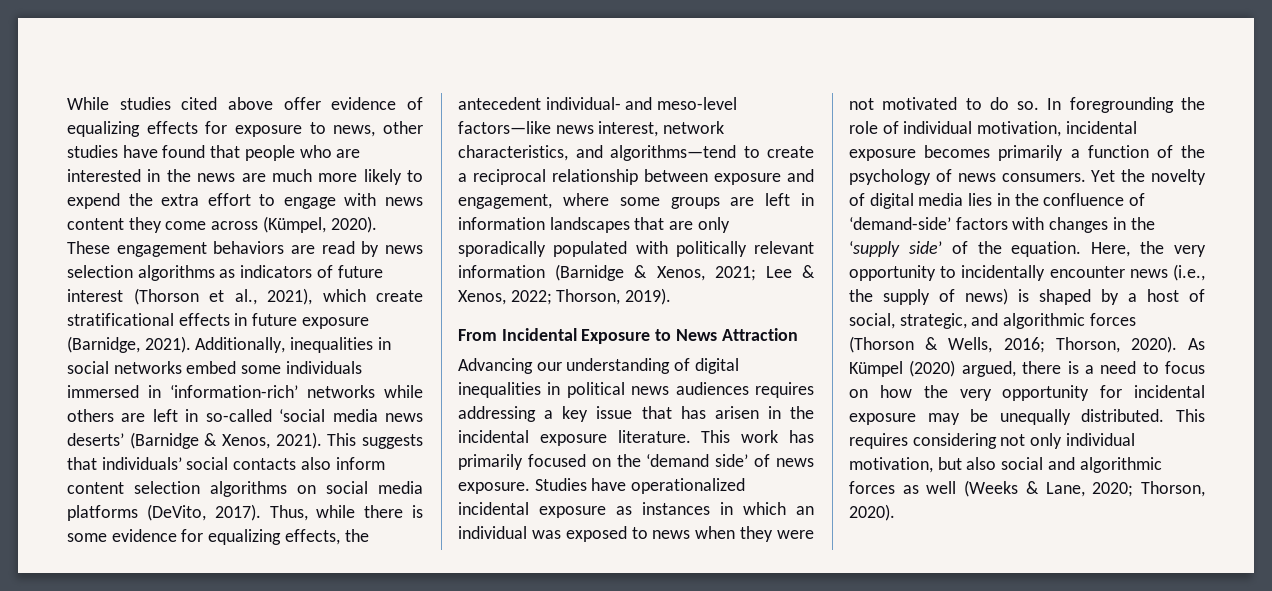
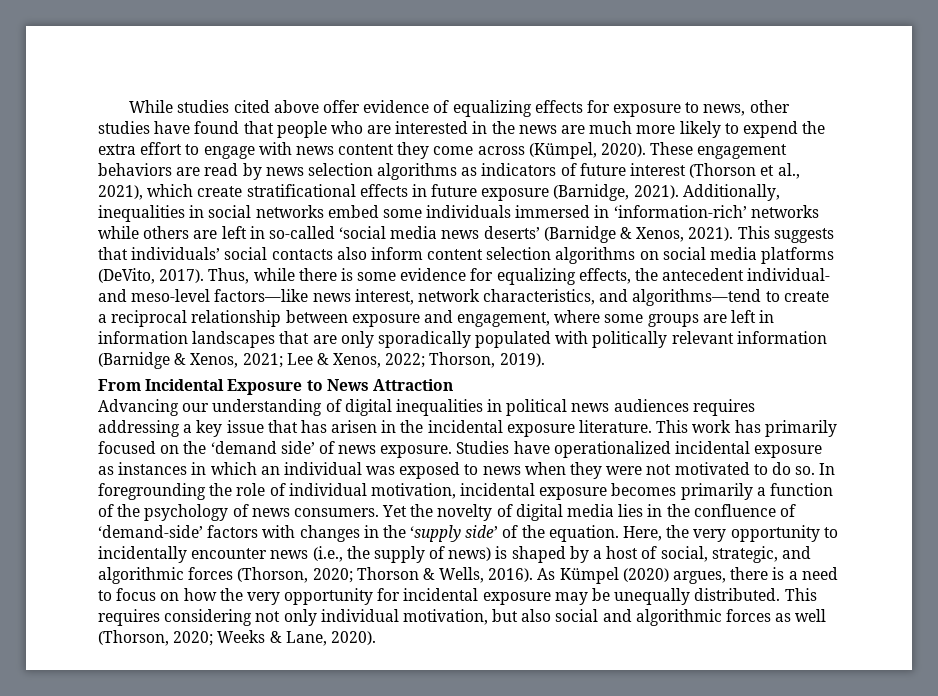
[849,336,1177,353] (Thorson & Wells, 2016; Thorson, 2020). -> [237,567,534,583] (Thorson, 2020; Thorson & Wells, 2016).
[961,361,1016,377] argued, -> [673,571,727,584] argues,
[964,480,1205,497] (Weeks & Lane, 2020; Thorson, -> [98,630,327,646] (Thorson, 2020; Weeks & Lane,

